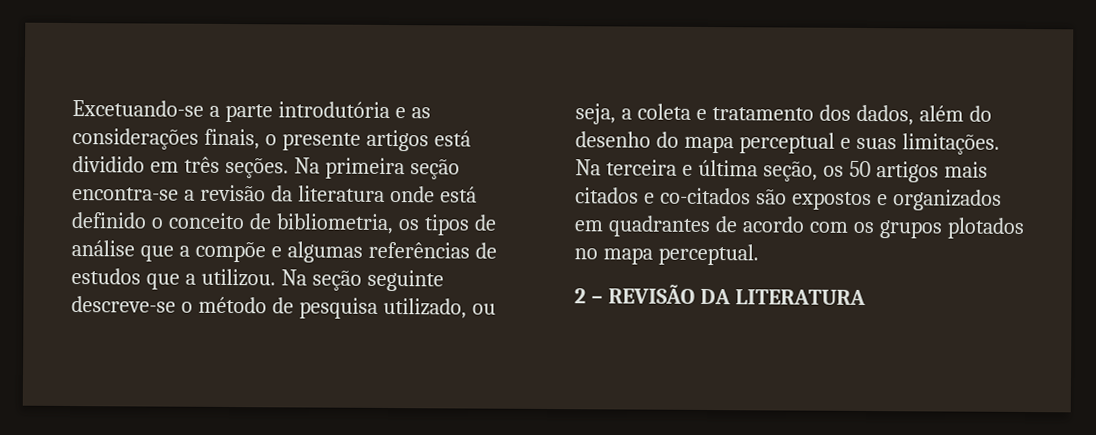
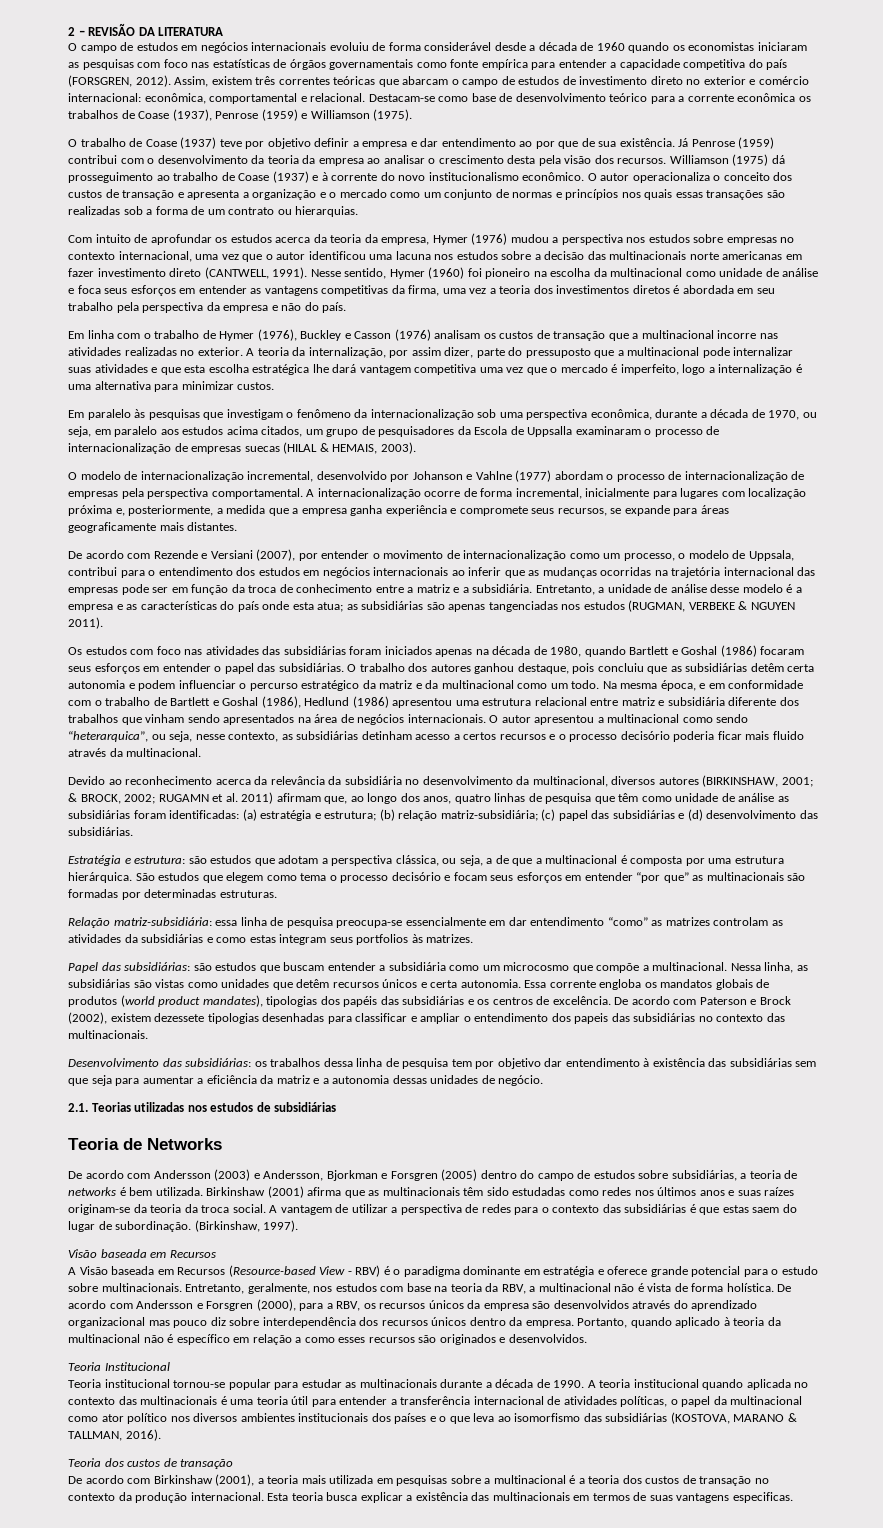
[72,100,431,123] [72,128,471,152] [72,156,460,180] [72,184,477,203] [71,212,497,236] [71,240,497,263] [71,268,444,292] [71,296,496,319] [575,103,992,126] [575,131,1000,155] [575,159,988,183] [575,187,1002,211] [574,215,1025,239] [574,243,759,266] Excetuando-se a parte introdutória e as considerações finais, o presente artigos está dividido em três seções. Na primeira seção encontra-se a revisão da literatura onde está definido o conceito de bibliometria, os tipos de análise que a compõe e algumas referências de estudos que a utilizou. Na seção seguinte descreve-se o método de pesquisa utilizado, ou seja, a coleta e tratamento dos dados, além do desenho do mapa perceptual e suas limitações. Na terceira e última seção, os 50 artigos mais citados e co-citados são expostos e organizados em quadrantes de acordo com os grupos plotados no mapa perceptual. // -> (68, 31) none
(866, 297) none -> [68,42,807,53] [68,59,788,70] [68,75,809,87] [68,93,811,104] [68,109,413,121] [68,137,775,149] [68,154,785,166] [68,171,793,183] [68,189,785,200] [68,206,359,217] [68,233,795,245] [68,251,802,262] [68,267,819,279] [68,285,775,296] [68,302,347,313] [68,329,778,341] [68,347,794,358] [68,364,802,375] [68,381,275,392] [68,409,817,420] [68,426,720,437] [68,442,416,454] [68,470,805,482] [68,488,807,499] [68,505,729,516] [68,522,238,533] [68,549,794,561] [68,567,816,578] [68,584,802,595] [68,600,795,612] [68,617,103,629] [68,645,805,657] [68,663,815,674] [68,680,804,691] [68,696,799,708] [68,714,749,725] [68,731,804,742] [68,748,202,757] [68,775,813,787] [68,792,789,804] [68,809,818,821] [68,827,133,836] [68,855,784,866] [68,872,806,883] [68,889,277,900] [68,917,783,928] [68,934,474,945] [68,962,808,973] [68,979,770,990] [68,995,791,1007] [68,1012,785,1024] [68,1030,148,1039] [68,1058,817,1069] [68,1075,544,1086] [68,1102,337,1112] [68,1138,222,1150] [68,1169,798,1181] [68,1186,795,1198] [68,1204,797,1215] [68,1220,299,1232] [68,1249,216,1258] [68,1265,818,1277] [68,1283,792,1294] [68,1299,758,1311] [68,1317,781,1328] [68,1334,587,1345] [68,1362,170,1371] [68,1379,809,1390] [68,1396,803,1407] [68,1412,797,1424] [68,1429,161,1441] [68,1458,234,1469] [68,1474,769,1486] [68,1492,793,1503] // O campo de estudos em negócios internacionais evoluiu de forma considerável desde a década de 1960 quando os economistas iniciaram as pesquisas com foco nas estatísticas de órgãos governamentais como fonte empírica para entender a capacidade competitiva do país (FORSGREN, 2012). Assim, existem três correntes teóricas que abarcam o campo de estudos de investimento direto no exterior e comércio internacional: econômica, comportamental e relacional. Destacam-se como base de desenvolvimento teórico para a corrente econômica os trabalhos de Coase (1937), Penrose (1959) e Williamson (1975). // O trabalho de Coase (1937) teve por objetivo definir a empresa e dar entendimento ao por que de sua existência. Já Penrose (1959) contribui com o desenvolvimento da teoria da empresa ao analisar o crescimento desta pela visão dos recursos. Williamson (1975) dá prosseguimento ao trabalho de Coase (1937) e à corrente do novo institucionalismo econômico. O autor operacionaliza o conceito dos custos de transação e apresenta a organização e o mercado como um conjunto de normas e princípios nos quais essas transações são realizadas sob a forma de um contrato ou hierarquias. // Com intuito de aprofundar os estudos acerca da teoria da empresa, Hymer (1976) mudou a perspectiva nos estudos sobre empresas no contexto internacional, uma vez que o autor identificou uma lacuna nos estudos sobre a decisão das multinacionais norte americanas em fazer investimento direto (CANTWELL, 1991). Nesse sentido, Hymer (1960) foi pioneiro na escolha da multinacional como unidade de análise e foca seus esforços em entender as vantagens competitivas da firma, uma vez a teoria dos investimentos diretos é abordada em seu trabalho pela perspectiva da empresa e não do país. // Em linha com o trabalho de Hymer (1976), Buckley e Casson (1976) analisam os custos de transação que a multinacional incorre nas atividades realizadas no exterior. A teoria da internalização, por assim dizer, parte do pressuposto que a multinacional pode internalizar suas atividades e que esta escolha estratégica lhe dará vantagem competitiva uma vez que o mercado é imperfeito, logo a internalização é uma alternativa para minimizar custos. // Em paralelo às pesquisas que investigam o fenômeno da internacionalização sob uma perspectiva econômica, durante a década de 1970, ou seja, em paralelo aos estudos acima citados, um grupo de pesquisadores da Escola de Uppsalla examinaram o processo de internacionalização de empresas suecas (HILAL & HEMAIS, 2003). // O modelo de internacionalização incremental, desenvolvido por Johanson e Vahlne (1977) abordam o processo de internacionalização de empresas pela perspectiva comportamental. A internacionalização ocorre de forma incremental, inicialmente para lugares com localização próxima e, posteriormente, a medida que a empresa ganha experiência e compromete seus recursos, se expande para áreas geograficamente mais distantes. // De acordo com Rezende e Versiani (2007), por entender o movimento de internacionalização como um processo, o modelo de Uppsala, contribui para o entendimento dos estudos em negócios internacionais ao inferir que as mudanças ocorridas na trajetória internacional das empresas pode ser em função da troca de conhecimento entre a matriz e a subsidiária. Entretanto, a unidade de análise desse modelo é a empresa e as características do país onde esta atua; as subsidiárias são apenas tangenciadas nos estudos (RUGMAN, VERBEKE & NGUYEN 2011). // Os estudos com foco nas atividades das subsidiárias foram iniciados apenas na década de 1980, quando Bartlett e Goshal (1986) focaram seus esforços em entender o papel das subsidiárias. O trabalho dos autores ganhou destaque, pois concluiu que as subsidiárias detêm certa autonomia e podem influenciar o percurso estratégico da matriz e da multinacional como um todo. Na mesma época, e em conformidade com o trabalho de Bartlett e Goshal (1986), Hedlund (1986) apresentou uma estrutura relacional entre matriz e subsidiária diferente dos trabalhos que vinham sendo apresentados na área de negócios internacionais. O autor apresentou a multinacional como sendo “heterarquica”, ou seja, nesse contexto, as subsidiárias detinham acesso a certos recursos e o processo decisório poderia ficar mais fluido através da multinacional. // Devido ao reconhecimento acerca da relevância da subsidiária no desenvolvimento da multinacional, diversos autores (BIRKINSHAW, 2001; & BROCK, 2002; RUGAMN et al. 2011) afirmam que, ao longo dos anos, quatro linhas de pesquisa que têm como unidade de análise as subsidiárias foram identificadas: (a) estratégia e estrutura; (b) relação matriz-subsidiária; (c) papel das subsidiárias e (d) desenvolvimento das subsidiárias. // Estratégia e estrutura: são estudos que adotam a perspectiva clássica, ou seja, a de que a multinacional é composta por uma estrutura hierárquica. São estudos que elegem como tema o processo decisório e focam seus esforços em entender “por que” as multinacionais são formadas por determinadas estruturas. // Relação matriz-subsidiária: essa linha de pesquisa preocupa-se essencialmente em dar entendimento “como” as matrizes controlam as atividades da subsidiárias e como estas integram seus portfolios às matrizes. // Papel das subsidiárias: são estudos que buscam entender a subsidiária como um microcosmo que compõe a multinacional. Nessa linha, as subsidiárias são vistas como unidades que detêm recursos únicos e certa autonomia. Essa corrente engloba os mandatos globais de produtos (world product mandates), tipologias dos papéis das subsidiárias e os centros de excelência. De acordo com Paterson e Brock (2002), existem dezessete tipologias desenhadas para classificar e ampliar o entendimento dos papeis das subsidiárias no contexto das multinacionais. // Desenvolvimento das subsidiárias: os trabalhos dessa linha de pesquisa tem por objetivo dar entendimento à existência das subsidiárias sem que seja para aumentar a eficiência da matriz e a autonomia dessas unidades de negócio. // 2.1. Teorias utilizadas nos estudos de subsidiárias // Teoria de Networks // De acordo com Andersson (2003) e Andersson, Bjorkman e Forsgren (2005) dentro do campo de estudos sobre subsidiárias, a teoria de networks é bem utilizada. Birkinshaw (2001) afirma que as multinacionais têm sido estudadas como redes nos últimos anos e suas raízes originam-se da teoria da troca social. A vantagem de utilizar a perspectiva de redes para o contexto das subsidiárias é que estas saem do lugar de subordinação. (Birkinshaw, 1997). // Visão baseada em Recursos // A Visão baseada em Recursos (Resource-based View - RBV) é o paradigma dominante em estratégia e oferece grande potencial para o estudo sobre multinacionais. Entretanto, geralmente, nos estudos com base na teoria da RBV, a multinacional não é vista de forma holística. De acordo com Andersson e Forsgren (2000), para a RBV, os recursos únicos da empresa são desenvolvidos através do aprendizado organizacional mas pouco diz sobre interdependência dos recursos únicos dentro da empresa. Portanto, quando aplicado à teoria da multinacional não é específico em relação a como esses recursos são originados e desenvolvidos. // Teoria Institucional // Teoria institucional tornou-se popular para estudar as multinacionais durante a década de 1990. A teoria institucional quando aplicada no contexto das multinacionais é uma teoria útil para entender a transferência internacional de atividades políticas, o papel da multinacional como ator político nos diversos ambientes institucionais dos países e o que leva ao isomorfismo das subsidiárias (KOSTOVA, MARANO & TALLMAN, 2016). // Teoria dos custos de transação // De acordo com Birkinshaw (2001), a teoria mais utilizada em pesquisas sobre a multinacional é a teoria dos custos de transação no contexto da produção internacional. Esta teoria busca explicar a existência das multinacionais em termos de suas vantagens especificas.

